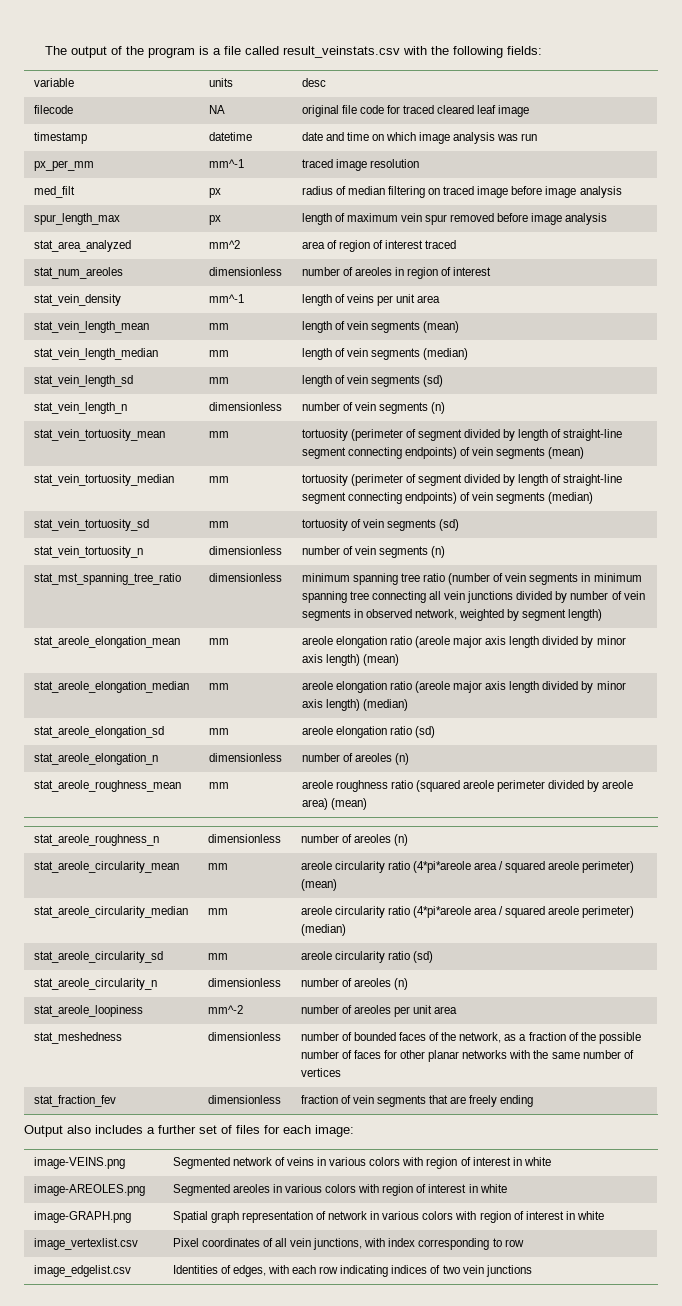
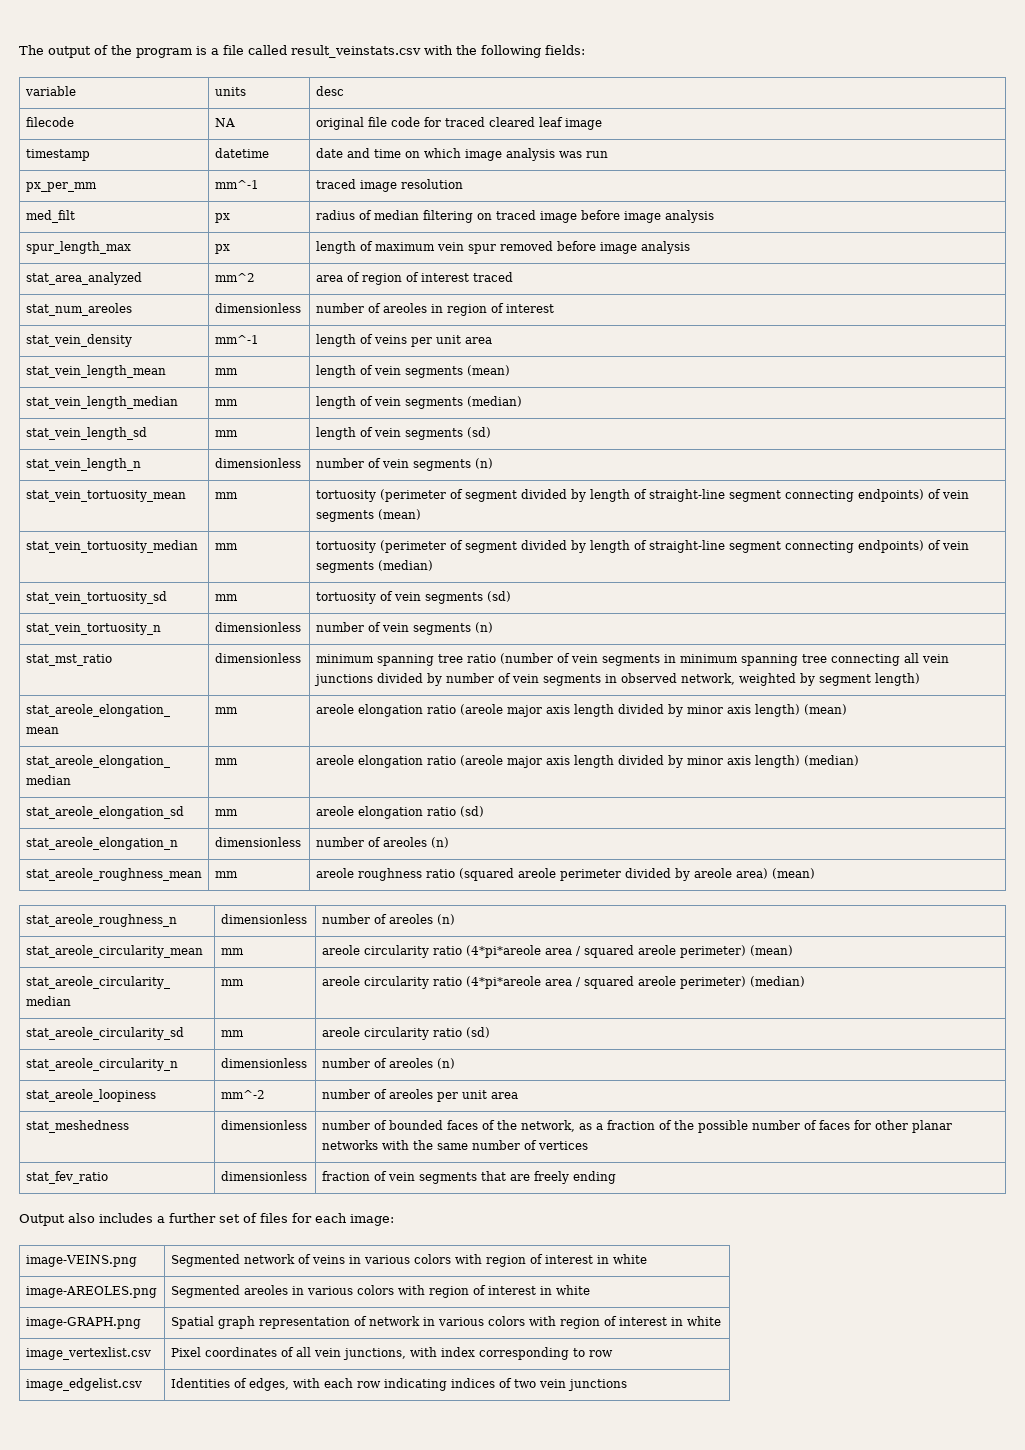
[33,573,181,585] stat_mst_spanning_tree_ratio -> [25,654,112,666] stat_mst_ratio
[33,1095,116,1107] stat_fraction_fev -> [25,1171,108,1184] stat_fev_ratio

